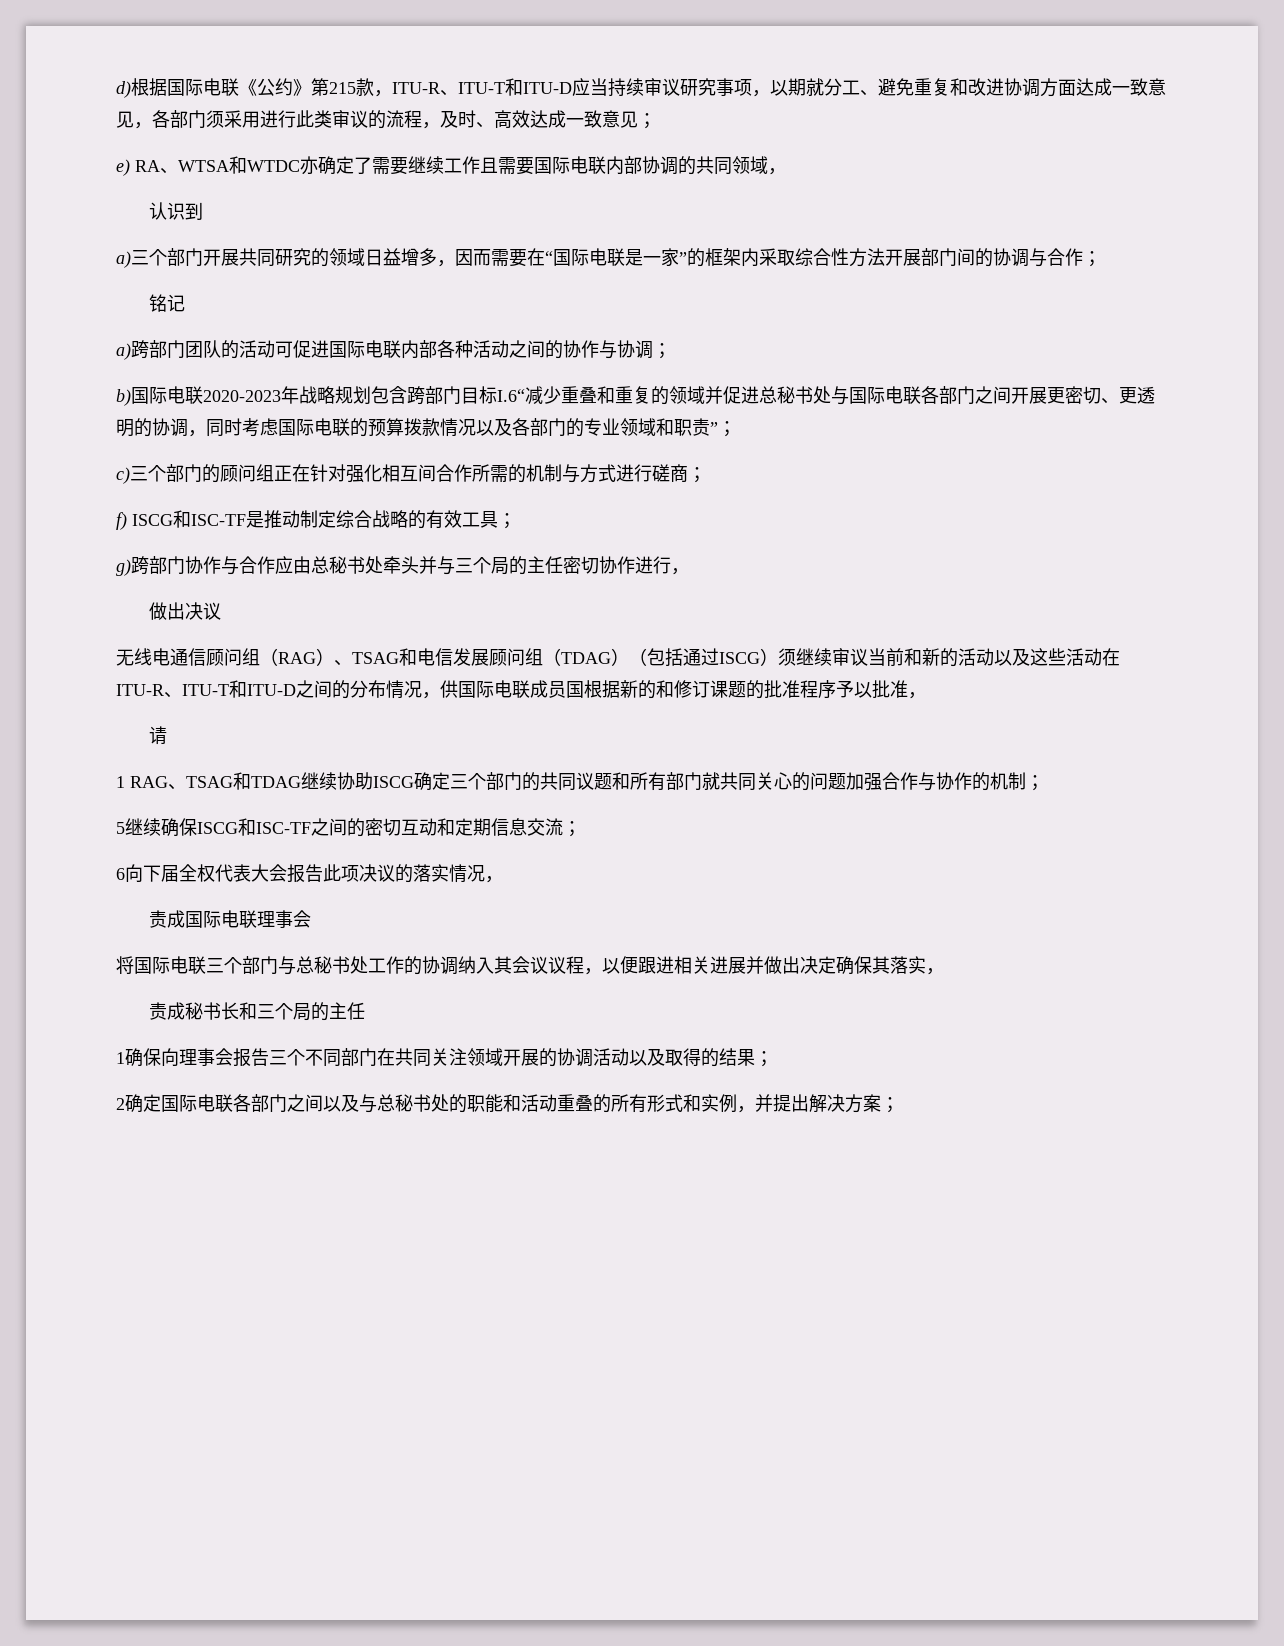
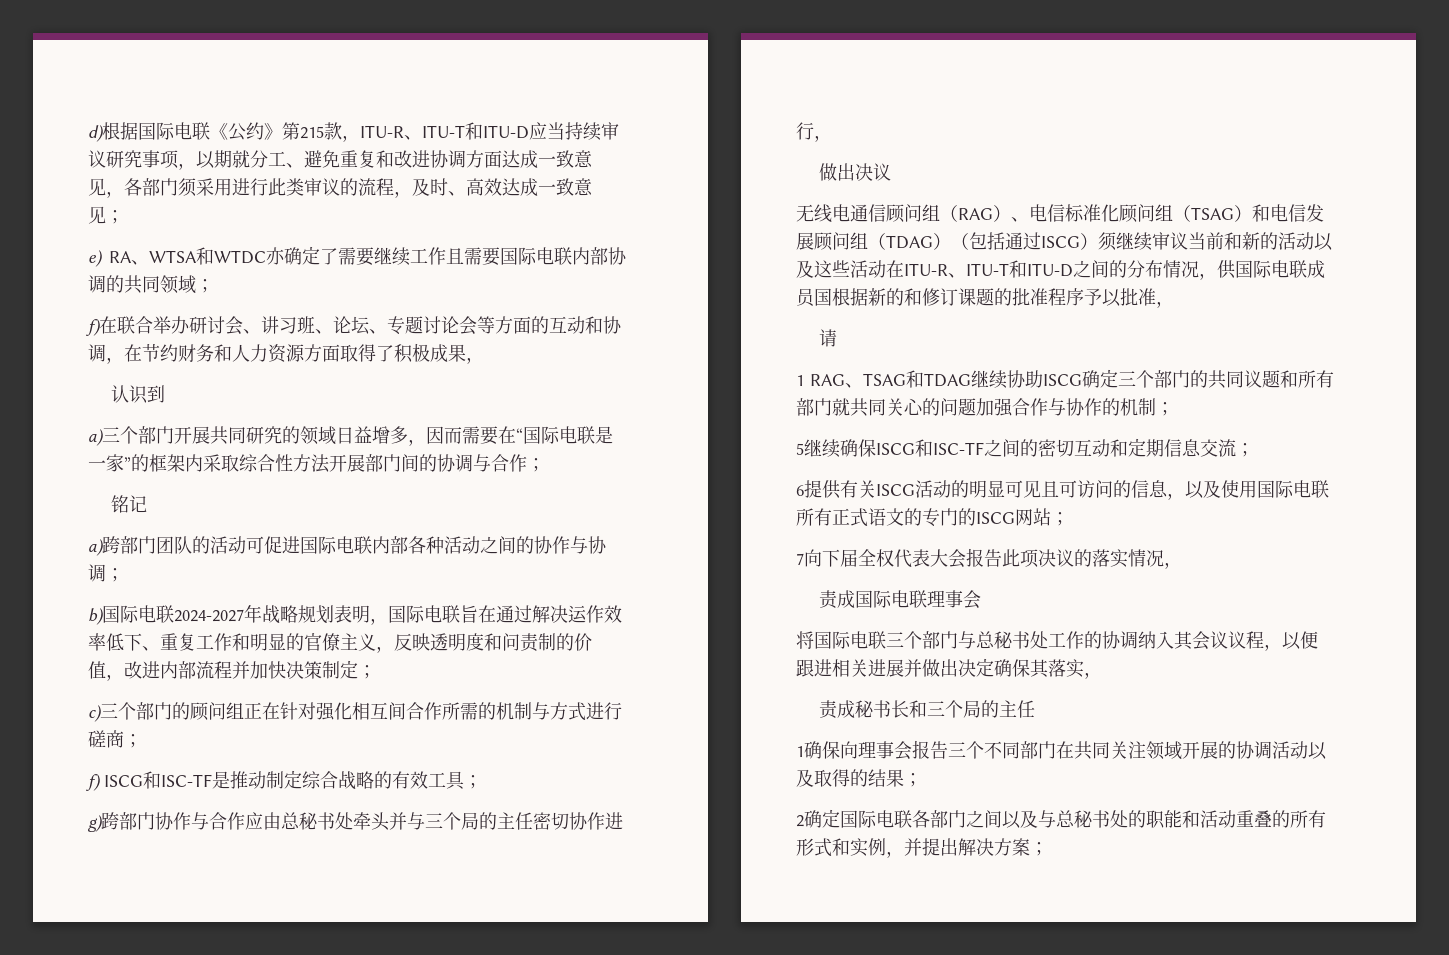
(768, 165) none -> [196,279,214,293] [86,316,622,336] [88,343,466,364] ； // f)在联合举办研讨会、讲习班、论坛、专题讨论会等方面的互动和协调，在节约财务和人力资源方面取得了积极成果
[203,390,281,402] 2020-2023 -> [174,609,244,622] 2024-2027
[371,386,1155,405] [116,418,718,437] 包含跨部门目标I.6“减少重叠和重复的领域并促进总秘书处与国际电联各部门之间开展更密切、更透明的协调，同时考虑国际电联的预算拨款情况以及各部门的专业领域和职责” -> [334,605,622,625] [88,633,592,653] [88,660,358,681] 表明，国际电联旨在通过解决运作效率低下、重复工作和明显的官僚主义，反映透明度和问责制的价值，改进内部流程并加快决策制定
[352,652,399,664] TSAG -> [1029,204,1252,223] 电信标准化顾问组（TSAG）
(125, 874) none -> [804,480,1329,500] [796,508,1069,527] [796,553,804,565] 提供有关ISCG活动的明显可见且可访问的信息，以及使用国际电联所有正式语文的专门的ISCG网站； // 7

